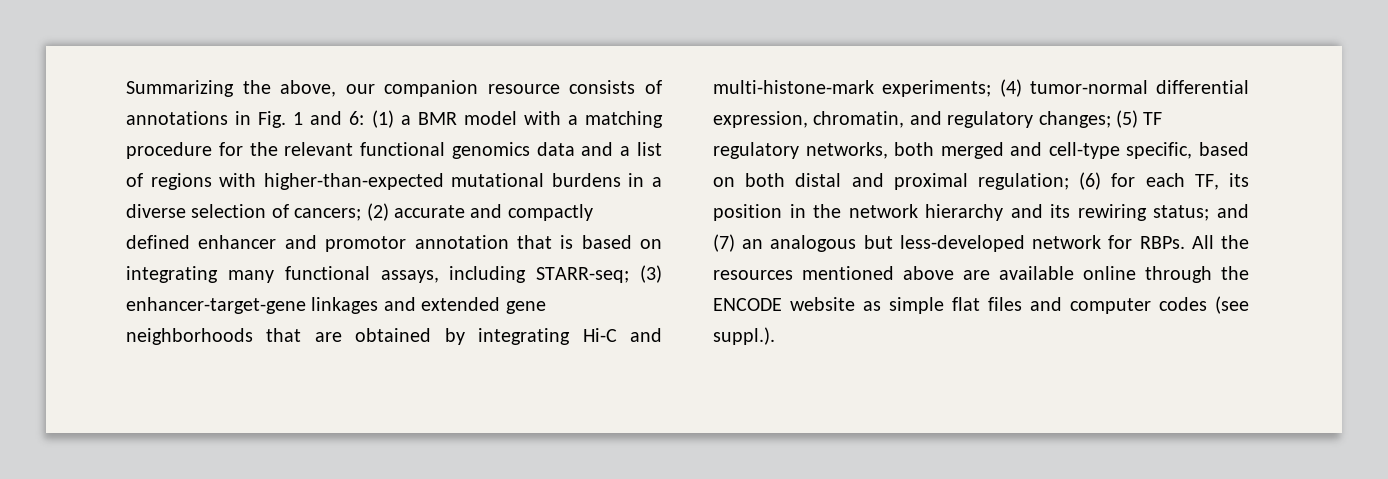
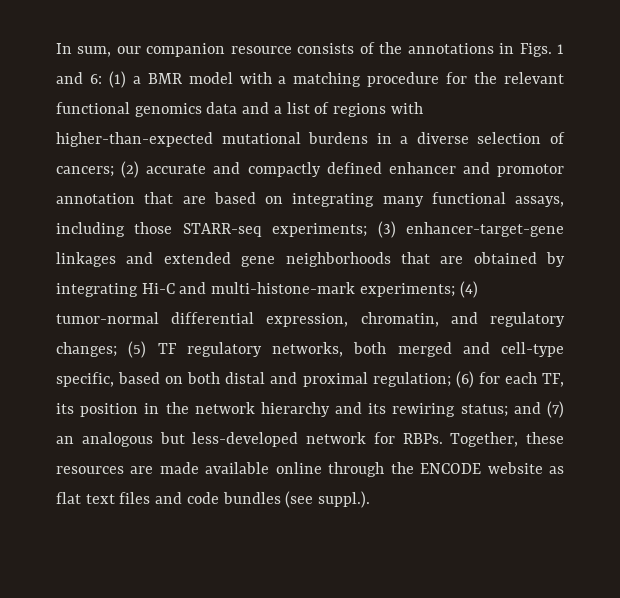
[126,80,337,97] Summarizing the above, -> [56,43,112,57] In sum,
(662, 87) none -> [379,42,403,54] the
[258,111,287,128] Fig. -> [519,43,552,57] Figs.
[560,235,574,249] is -> [182,196,206,204] are
[536,267,630,283] STARR-seq; -> [134,222,368,237] those STARR-seq experiments;
[1191,235,1249,249] [713,266,990,280] All the resources mentioned above are -> [450,432,564,447] [56,462,199,474] Together, these resources are made
[889,297,1207,314] simple flat files and computer codes -> [56,492,281,504] flat text files and code bundles

